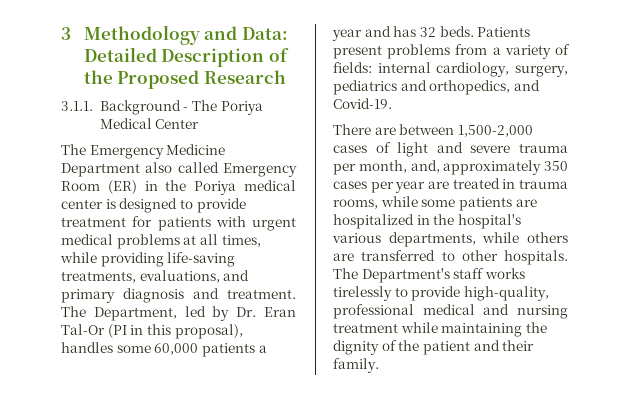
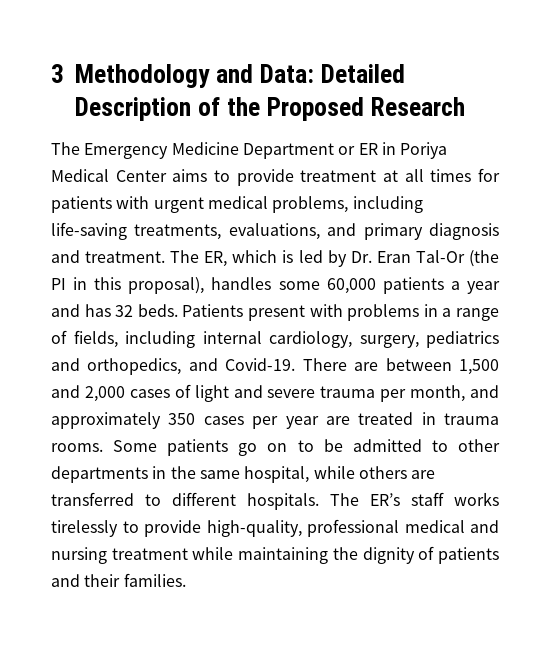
[61,100,263,115] [99,118,200,129] [61,144,226,159] [61,162,297,177] [61,180,296,195] [61,198,246,213] [61,217,126,227] 3.1.1. Background - The Poriya Medical Center // The Emergency Medicine Department also called Emergency Room (ER) in the Poriya medical center is designed to provide treatment -> [51,142,448,159] [51,169,472,186] The Emergency Medicine Department or ER in Poriya Medical Center aims to provide treatment at all times
[116,234,261,249] [60,252,164,267] problems at all times, while providing -> [272,196,423,213] problems, including
[93,307,177,321] Department, -> [204,250,294,267] ER, which is
[107,324,127,338] (PI -> [468,250,499,267] [51,278,66,290] (the PI
[387,44,570,59] [333,62,372,73] problems from a variety of fields: -> [309,304,500,321] [51,330,195,348] with problems in a range of fields, including
(392, 103) // -> (296, 364) none
[457,125,533,137] 1,500-2,000 -> [459,359,499,375] [51,385,125,402] 1,500 and 2,000
[410,160,440,173] and, -> [469,385,499,398] and
[333,196,537,211] [333,214,521,229] [332,232,476,247] rooms, while some patients are hospitalized in the hospital's various departments, -> [51,439,500,456] [51,466,310,483] rooms. Some patients go on to be admitted to other departments in the same hospital,
[461,250,498,261] other -> [172,492,236,506] different
[361,268,450,283] Department's -> [370,493,400,506] ER’s
[398,340,470,355] the patient -> [438,547,500,564] patients
[333,358,379,373] family. -> [123,573,186,587] families.

